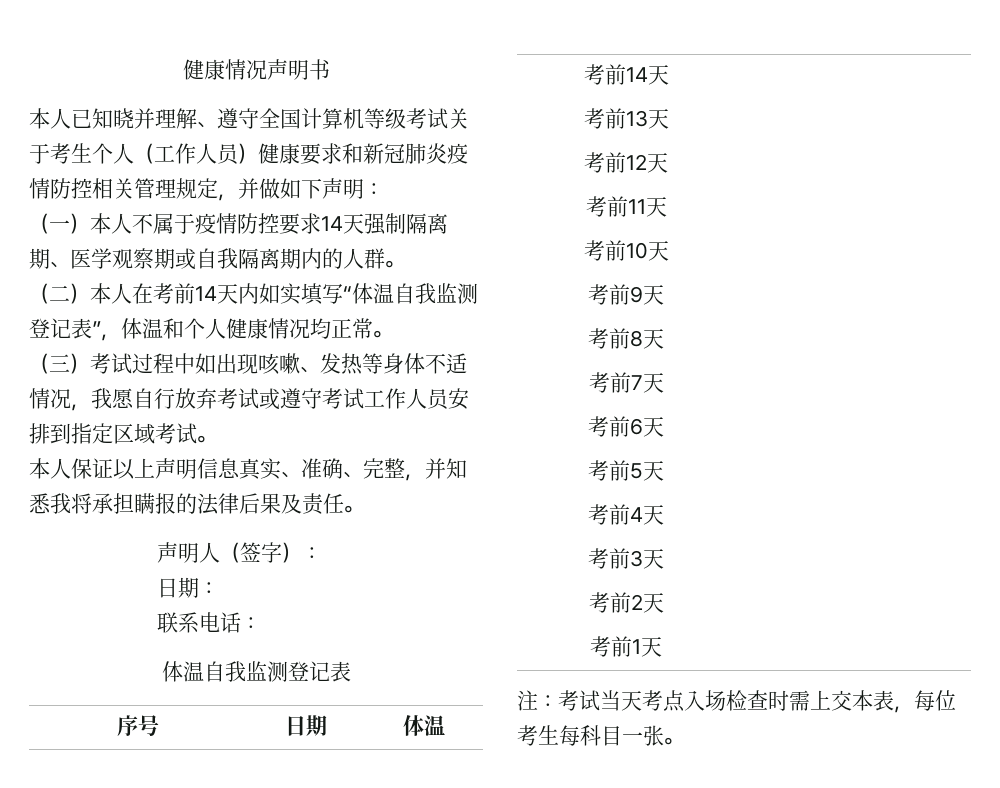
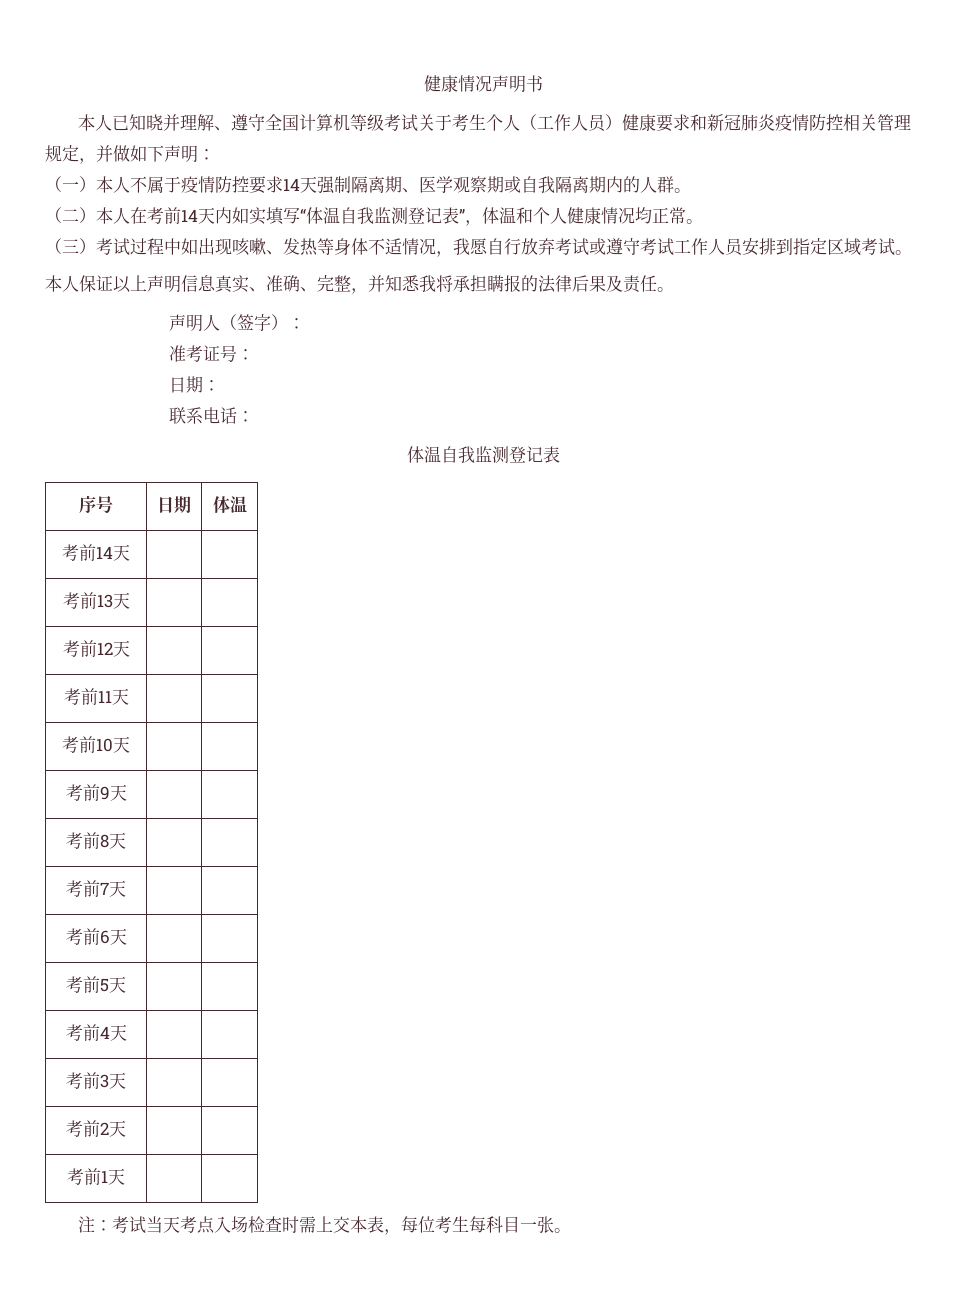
(322, 553) none -> [168,345,254,362] // 准考证号：

